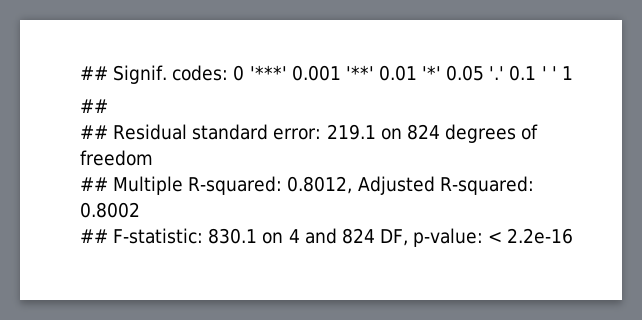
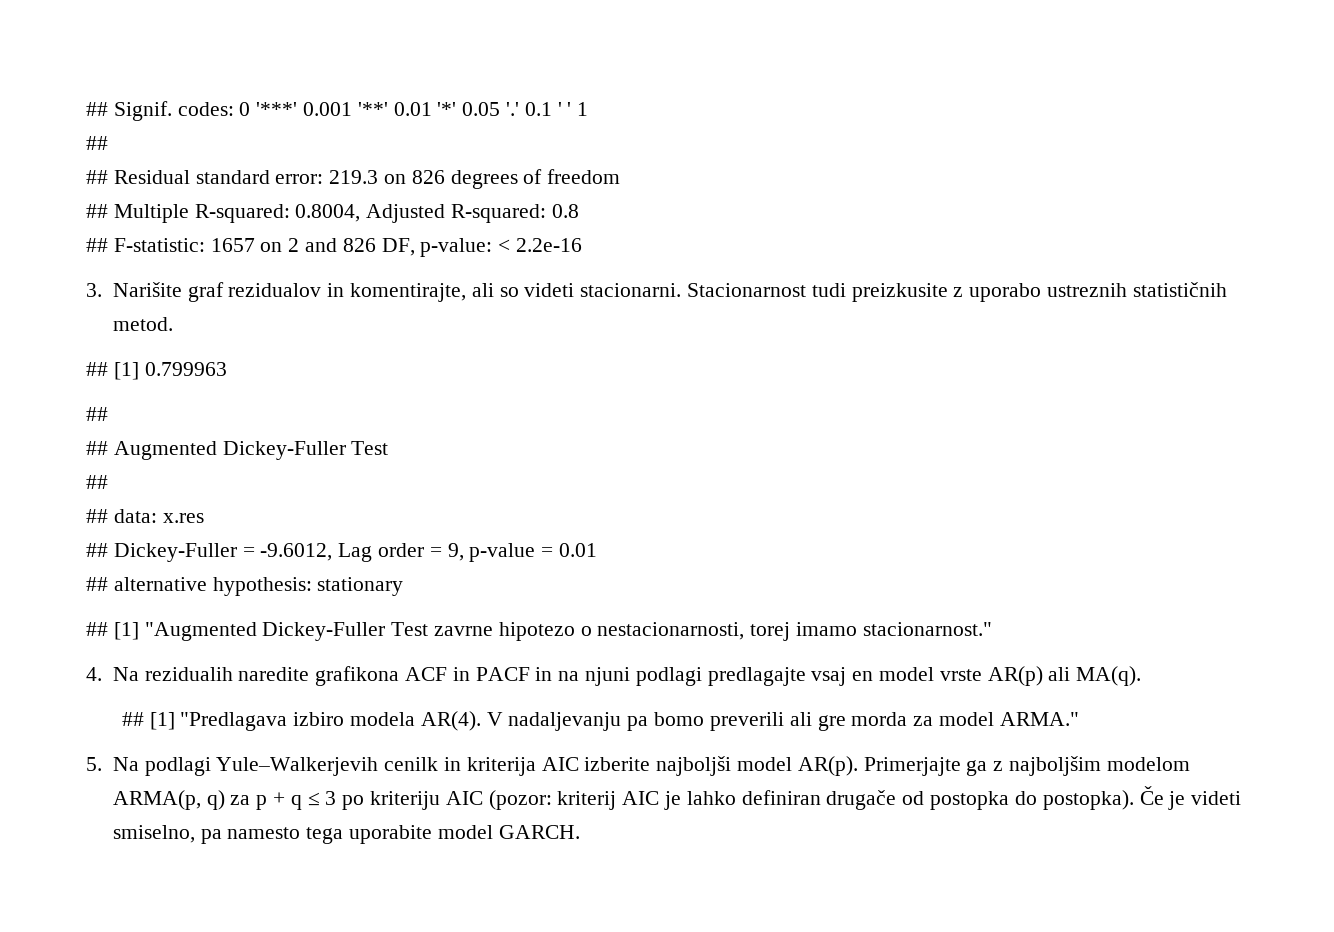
[326,124,440,140] 219.1 on 824 -> [329,170,445,184] 219.3 on 826
[287,176,353,194] 0.8012, -> [295,204,361,222] 0.8004,
[80,202,140,218] 0.8002 -> [551,204,579,218] 0.8
[208,228,375,244] 830.1 on 4 and 824 -> [210,238,376,252] 1657 on 2 and 826
(574, 236) none -> [86,282,1227,302] [112,317,173,331] [86,362,227,380] [86,407,108,421] [86,441,389,460] [86,475,108,489] [86,509,204,523] [86,543,598,562] [86,577,404,596] [86,622,992,641] [86,666,1142,686] [121,711,1079,731] [86,756,1190,776] [112,786,1242,810] [112,825,580,844] // 3. Narišite graf rezidualov in komentirajte, ali so videti stacionarni. Stacionarnost tudi preizkusite z uporabo ustreznih statističnih metod. // ## [1] 0.799963 // ## // ## Augmented Dickey-Fuller Test // ## // ## data: x.res // ## Dickey-Fuller = -9.6012, Lag order = 9, p-value = 0.01 // ## alternative hypothesis: stationary // ## [1] "Augmented Dickey-Fuller Test zavrne hipotezo o nestacionarnosti, torej imamo stacionarnost." // 4. Na rezidualih naredite grafikona ACF in PACF in na njuni podlagi predlagajte vsaj en model vrste AR(p) ali MA(q). // ## [1] "Predlagava izbiro modela AR(4). V nadaljevanju pa bomo preverili ali gre morda za model ARMA." // 5. Na podlagi Yule–Walkerjevih cenilk in kriterija AIC izberite najboljši model AR(p). Primerjajte ga z najboljšim modelom ARMA(p, q) za p + q ≤ 3 po kriteriju AIC (pozor: kriterij AIC je lahko definiran drugače od postopka do postopka). Če je videti smiselno, pa namesto tega uporabite model GARCH.

